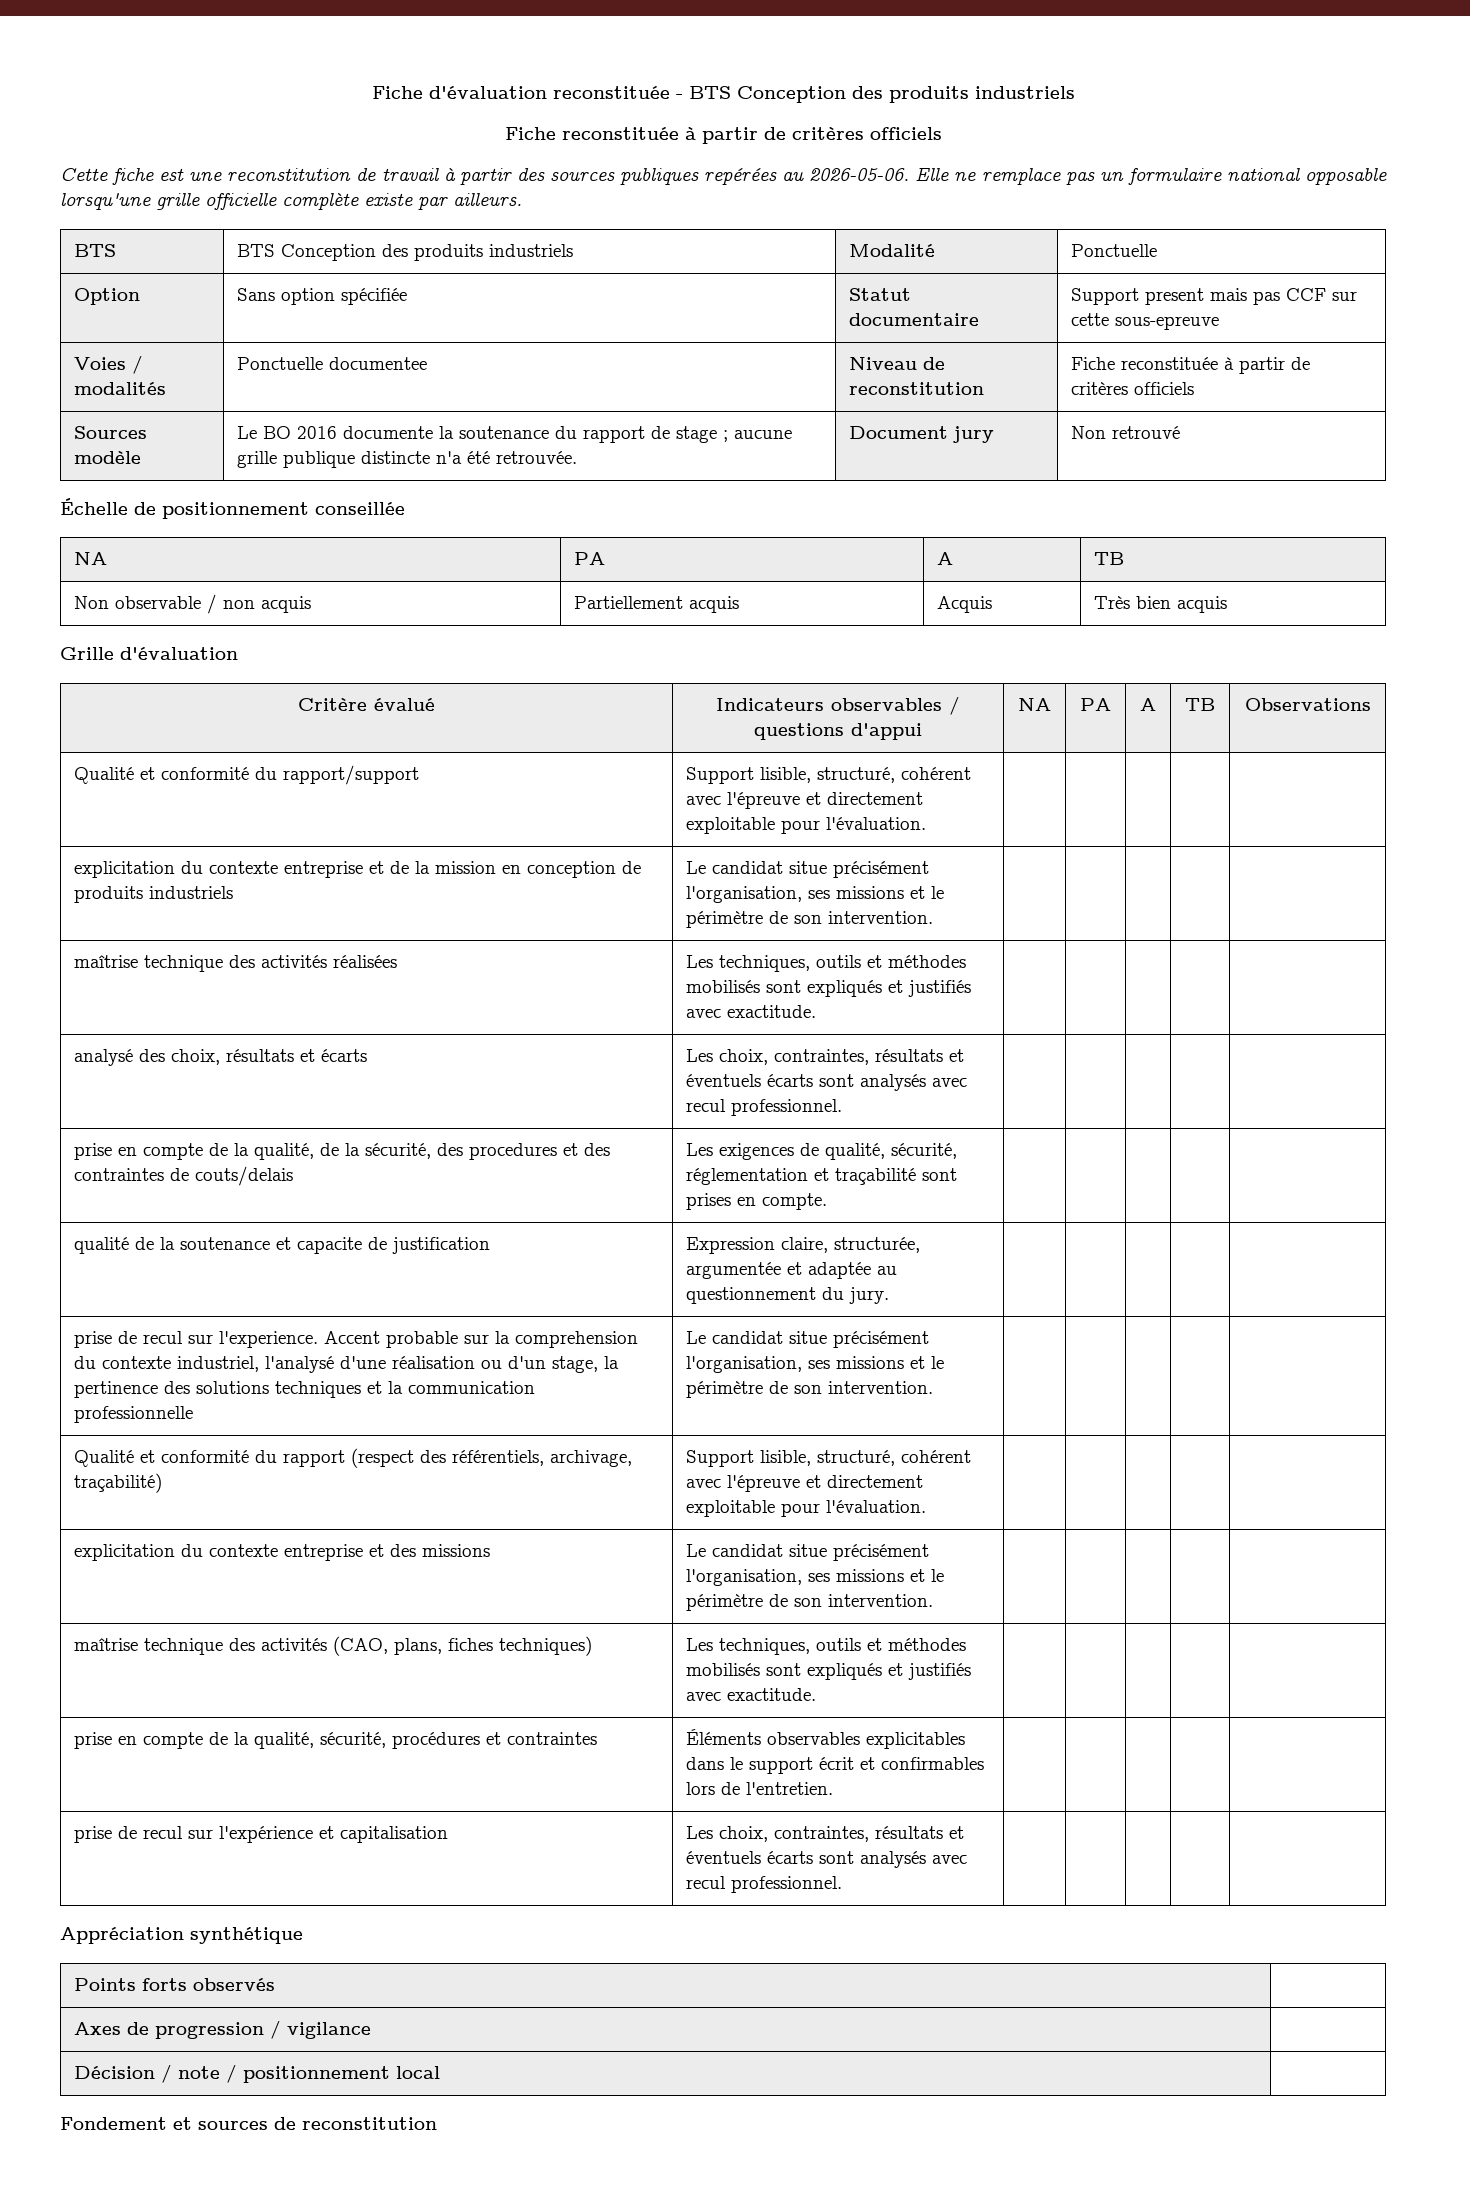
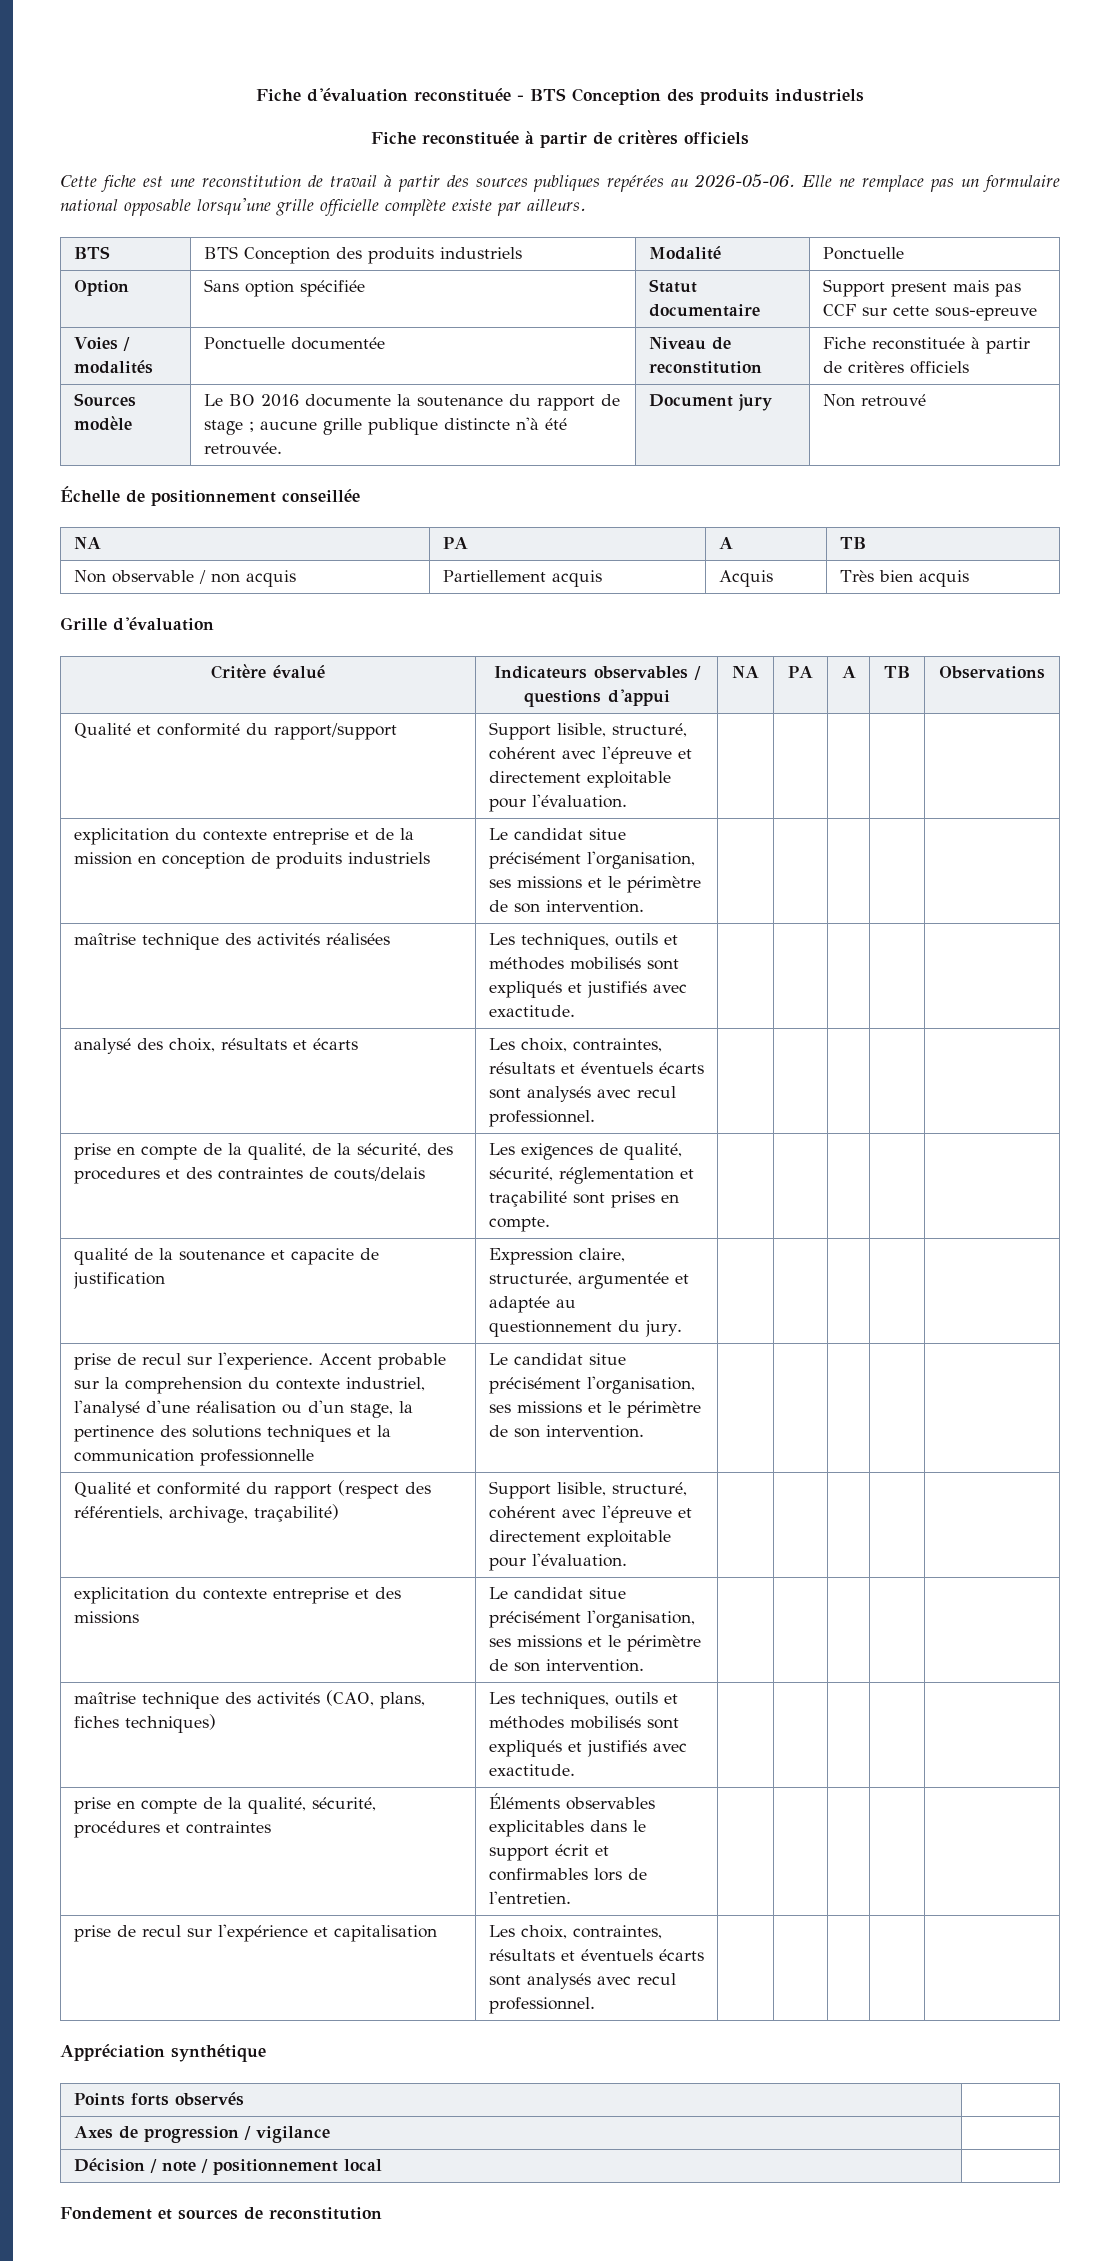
[329,357,428,370] documentee -> [290,337,385,350] documentée
[436,451,463,464] n'a -> [515,417,539,430] n'à

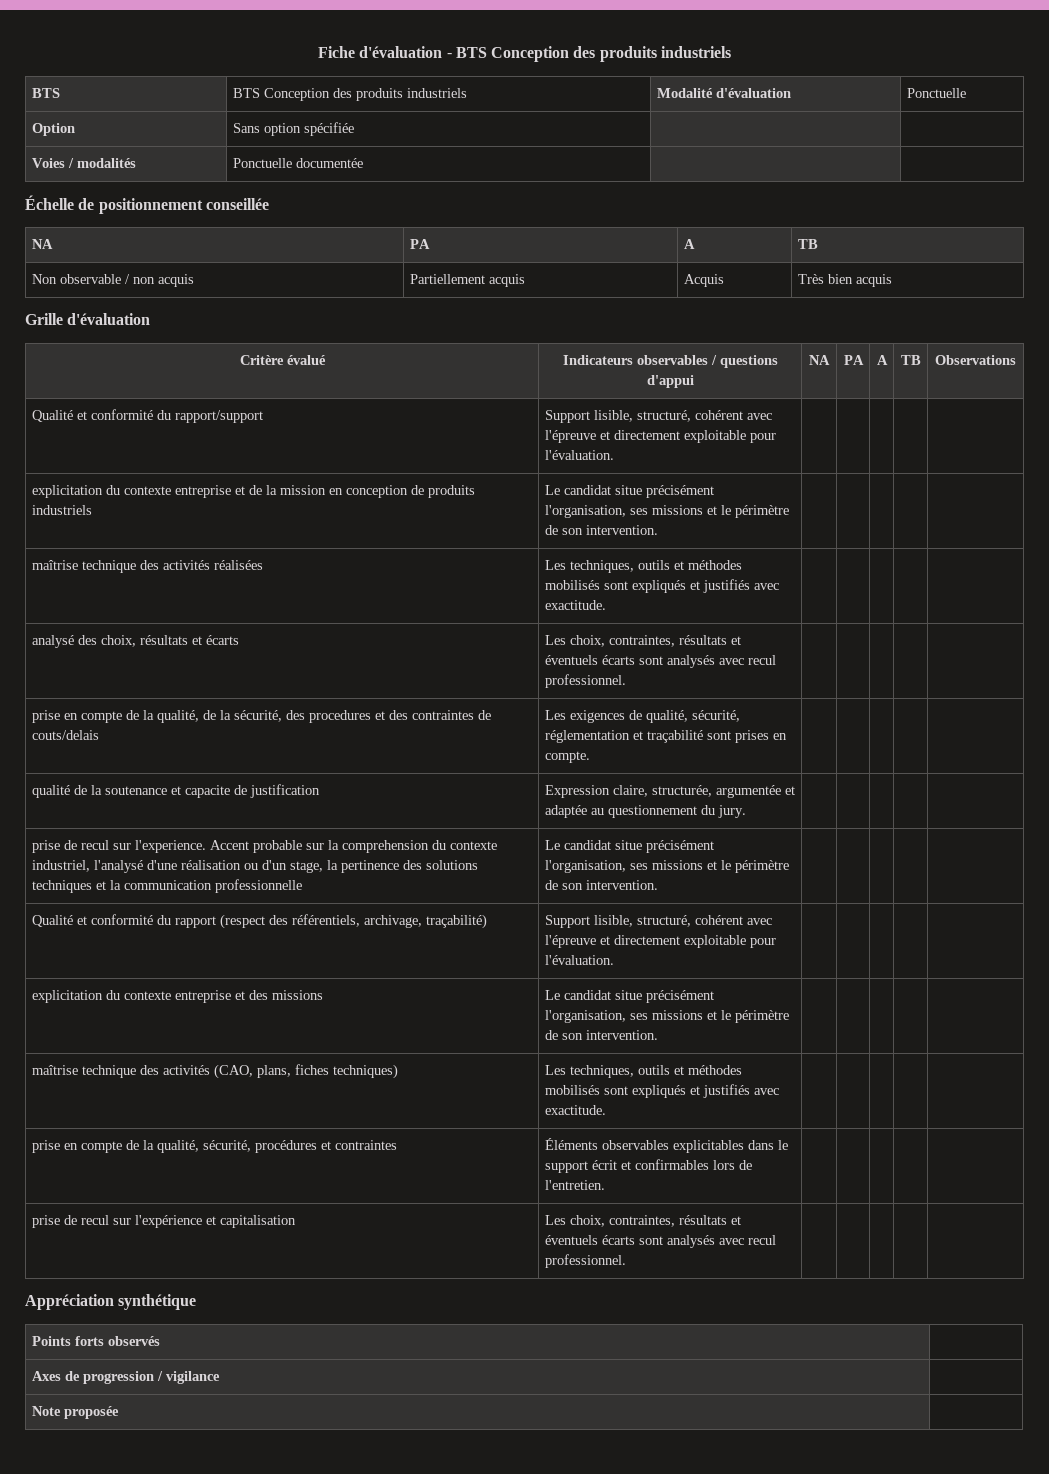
[414,88,511,102] reconstituée -> (443, 52) none
[371,130,749,148] [60,174,1061,192] [60,198,586,216] // Fiche reconstituée à partir de critères officiels // Cette fiche est une reconstitution de travail à partir des sources publiques repérées au 2026-05-06. Elle ne remplace pas un formulaire national opposable lorsqu'une grille officielle complète existe par ailleurs. -> (732, 52) none
(721, 253) none -> [715,88,791,98] d'évaluation
[648,279,697,293] [648,304,760,317] [822,279,1021,297] [822,304,1037,321] Statut documentaire | Support present mais pas CCF sur cette sous-epreuve -> (354, 129) |
[648,337,731,350] [648,361,762,374] [822,337,1030,354] [822,361,969,374] [73,393,136,407] [73,416,132,431] [203,394,620,411] [203,417,567,435] [203,442,282,455] [648,394,772,411] [822,394,926,407] Niveau de reconstitution | Fiche reconstituée à partir de critères officiels // Sources modèle | Le BO 2016 documente la soutenance du rapport de stage ; aucune grille publique distincte n'à été retrouvée. | Document jury | Non retrouvé -> (363, 163) |
[73,2158,382,2175] [60,2207,382,2220] Décision / note / positionnement local | // Fondement et sources de reconstitution -> [31,1406,119,1419] Note proposée |

